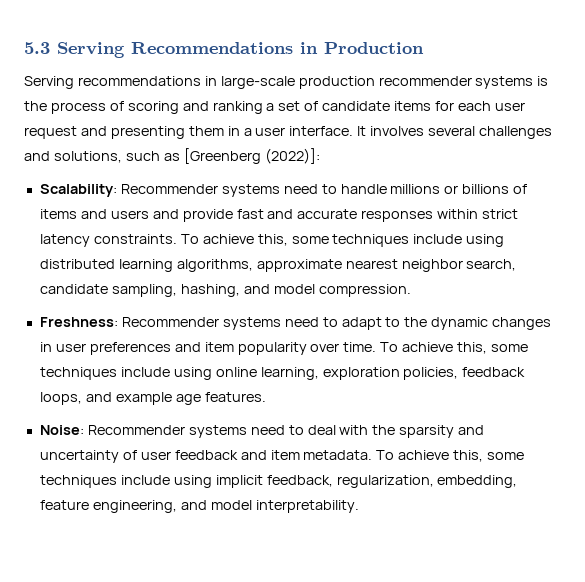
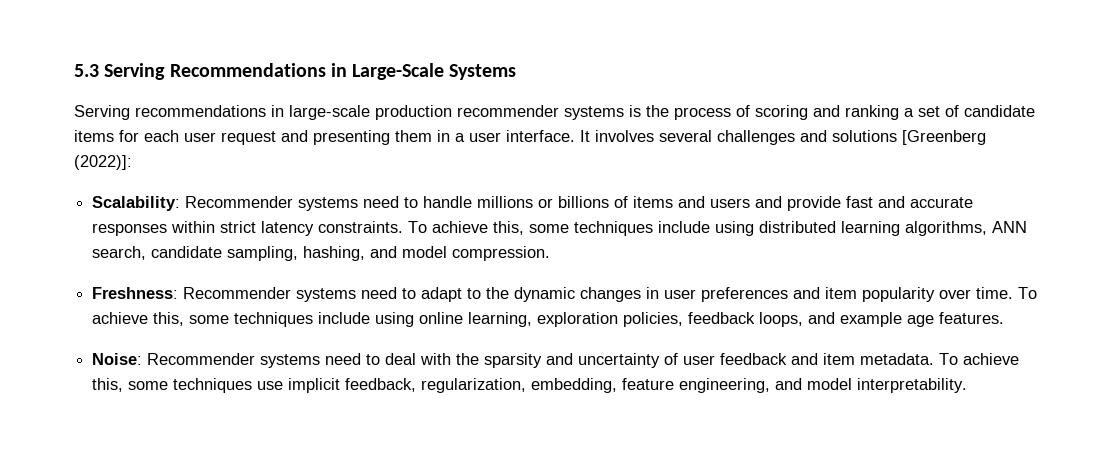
[324,42,424,54] Production -> [352,63,517,80] Large-Scale Systems
[53,151,180,163] solutions, such as -> [832,130,897,142] solutions
[256,259,463,272] approximate nearest neighbor -> [992,221,1028,233] ANN
[120,475,212,488] include using -> [257,381,284,390] use

